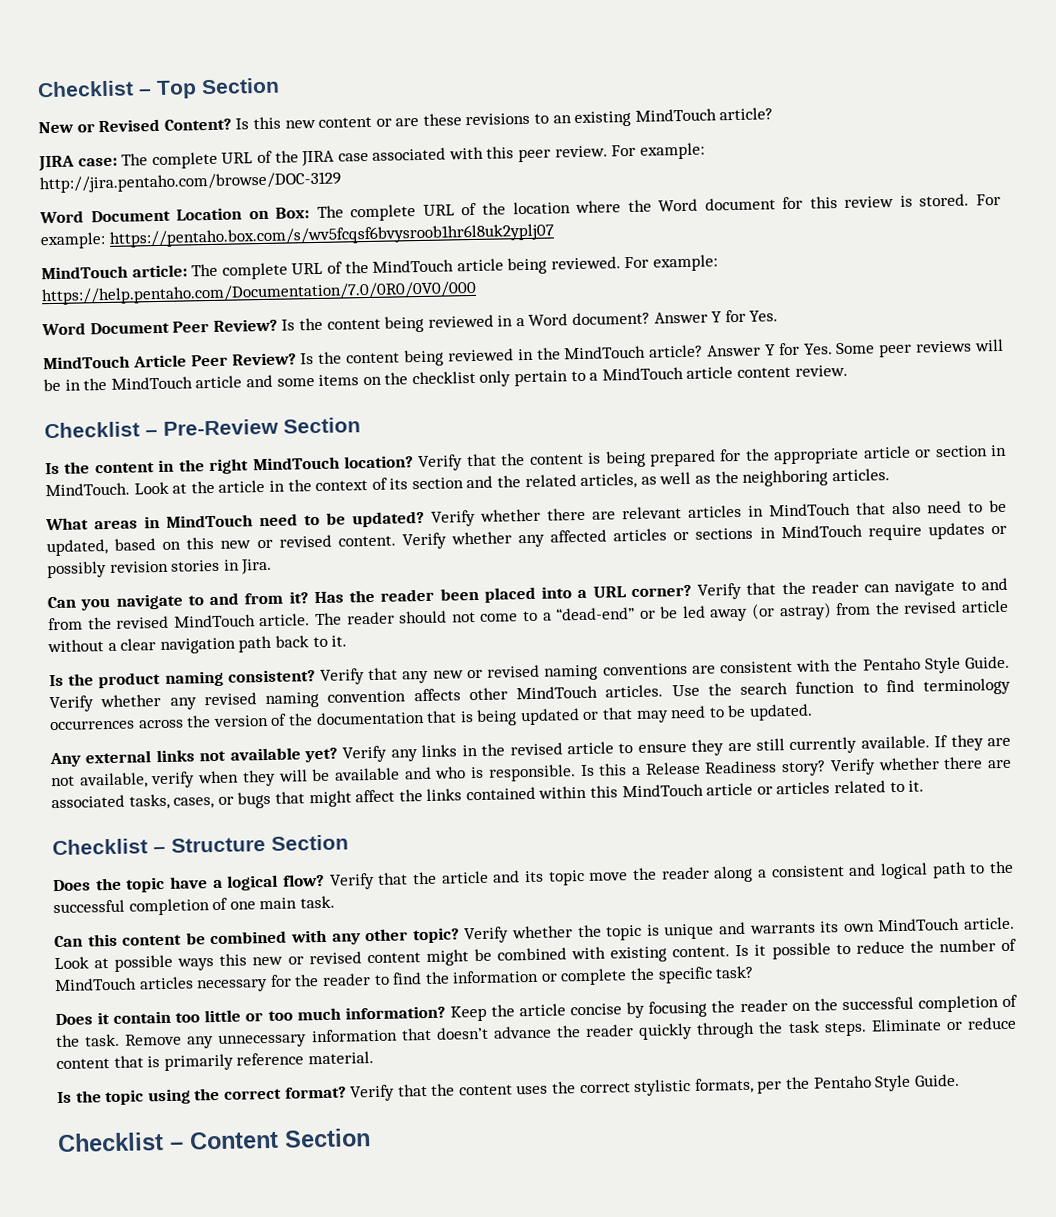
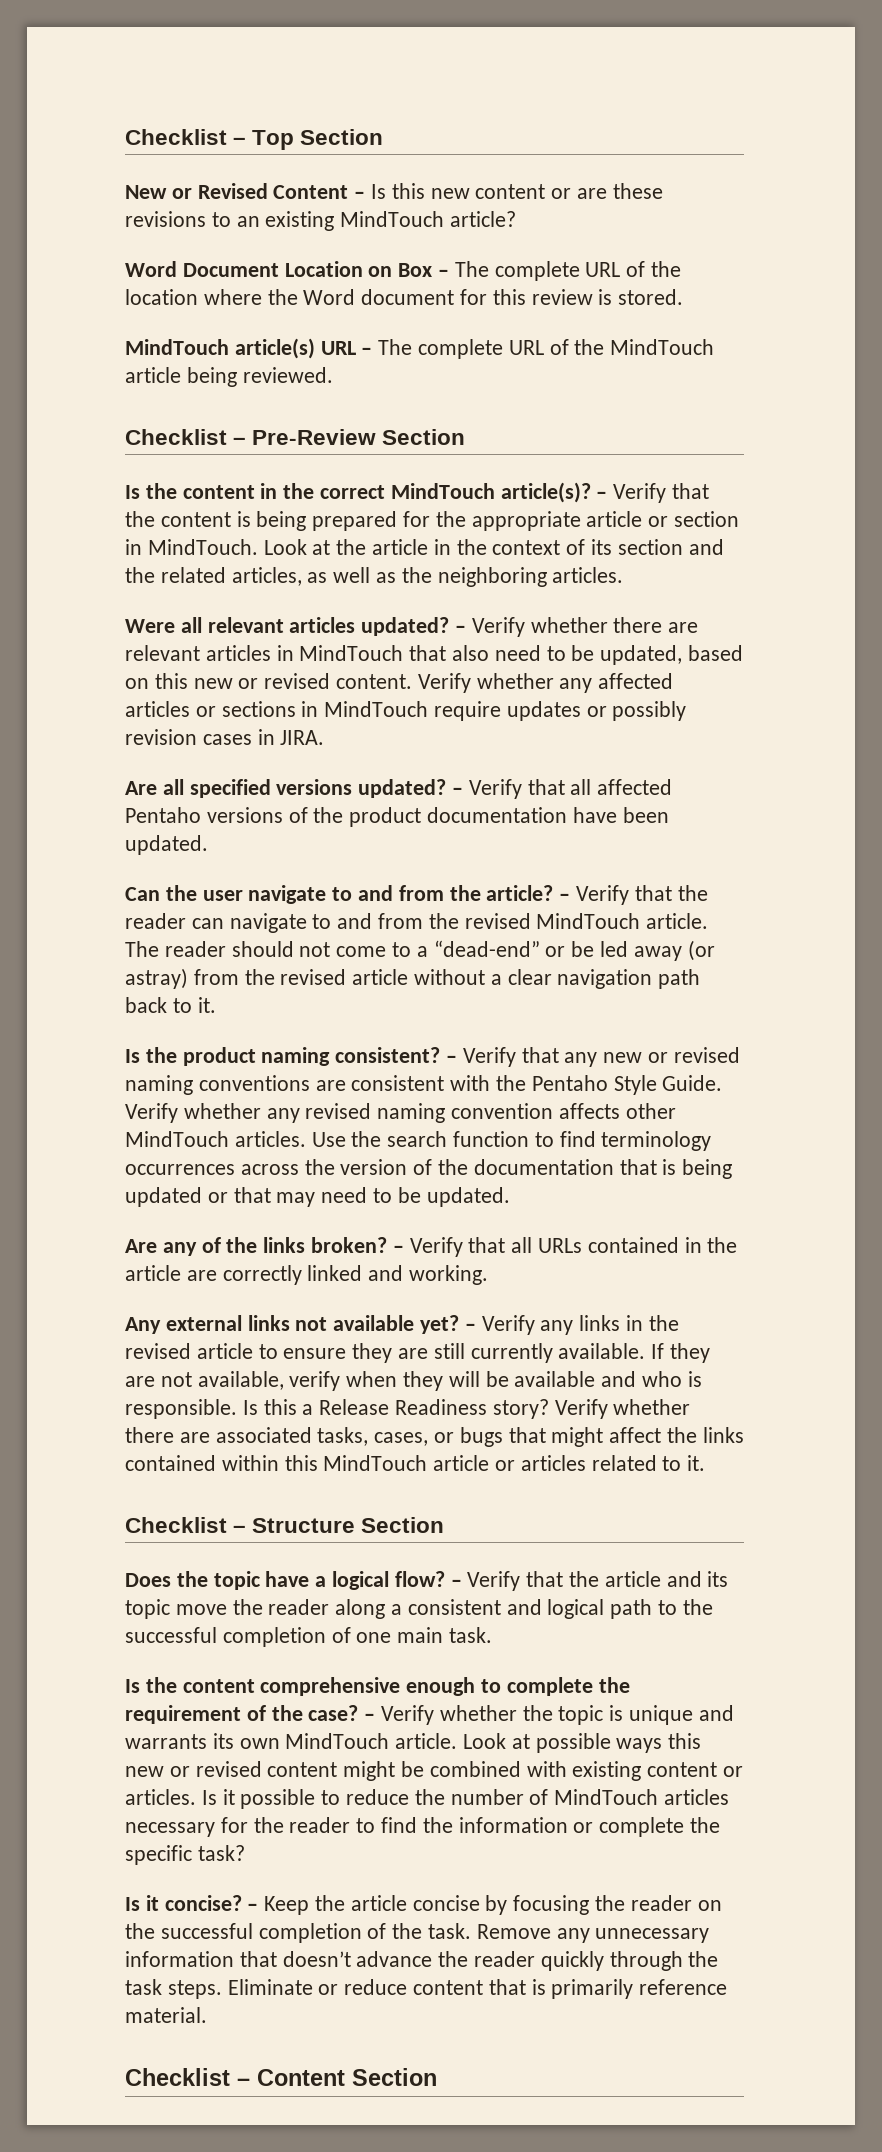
[163,118,232,131] Content? -> [273,185,366,199] Content –
[38,142,705,172] [39,171,341,194] // JIRA case: The complete URL of the JIRA case associated with this peer review. For example: http://jira.pentaho.com/browse/DOC-3129 -> (517, 219) none
[275,207,311,219] Box: -> [398,263,450,277] Box –
[975,193,1001,206] [40,223,554,250] [41,264,188,280] For example: https://pentaho.box.com/s/wv5fcqsf6bvysroob1hr6l8uk2yplj07 // MindTouch article: -> [125,338,373,359] // MindTouch article(s) URL –
[624,254,719,272] [41,280,477,306] [41,309,779,336] [43,338,1005,370] [43,364,848,392] For example: https://help.pentaho.com/Documentation/7.0/0R0/0V0/000 // Word Document Peer Review? Is the content being reviewed in a Word document? Answer Y for Yes. // MindTouch Article Peer Review? Is the content being reviewed in the MindTouch article? Answer Y for Yes. Some peer reviews will be in the MindTouch article and some items on the checklist only pertain to a MindTouch article content review. -> (333, 375) none
[209,455,414,475] right MindTouch location? -> [320,482,608,503] correct MindTouch article(s)? –
[45,510,425,531] What areas in MindTouch need to be updated? -> [125,617,467,636] Were all relevant articles updated? –
[171,558,273,575] [47,584,692,611] stories in Jira. // Can you navigate to and from it? Has the reader been placed into a URL corner? -> [202,729,325,745] [125,779,673,799] [125,807,669,827] [125,835,208,855] [125,885,571,904] cases in JIRA. // Are all specified versions updated? – Verify that all affected Pentaho versions of the product documentation have been updated. // Can the user navigate to and from the article? –
(316, 676) none -> [446,1055,458,1063] –
(814, 712) none -> [125,1237,738,1257] [125,1265,489,1285] // Are any of the links broken? – Verify that all URLs contained in the article are correctly linked and working.
(339, 755) none -> [464,1323,476,1331] –
(325, 880) none -> [450,1579,462,1587] –
[54,927,460,948] Can this content be combined with any other topic? -> [125,1677,630,1696] [125,1705,376,1724] Is the content comprehensive enough to complete the requirement of the case? –
[672,946,731,958] content. -> [647,1762,744,1777] [125,1789,196,1805] content or articles.
[55,1005,446,1026] Does it contain too little or too much information? -> [125,1895,259,1911] Is it concise? –
[57,1073,960,1106] // Is the topic using the correct format? Verify that the content uses the correct stylistic formats, per the Pentaho Style Guide. -> (207, 2015) none

